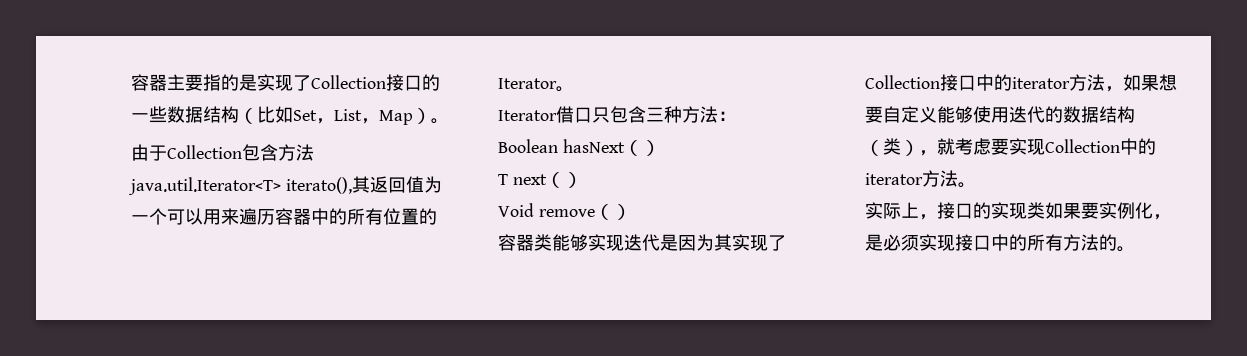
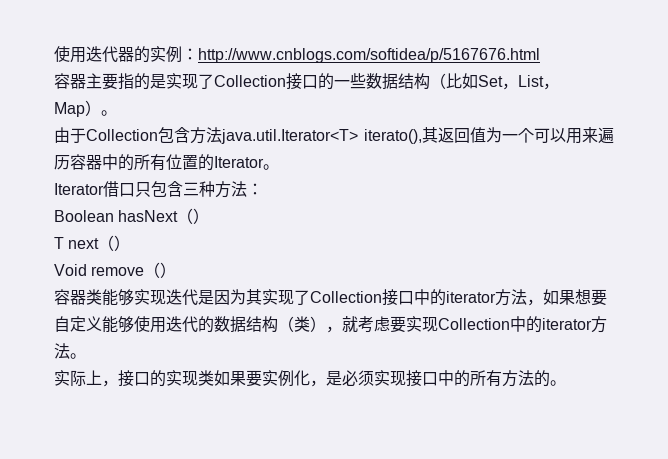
(131, 82) none -> [54,46,540,63] 使用迭代器的实例：http://www.cnblogs.com/softidea/p/5167676.html //

